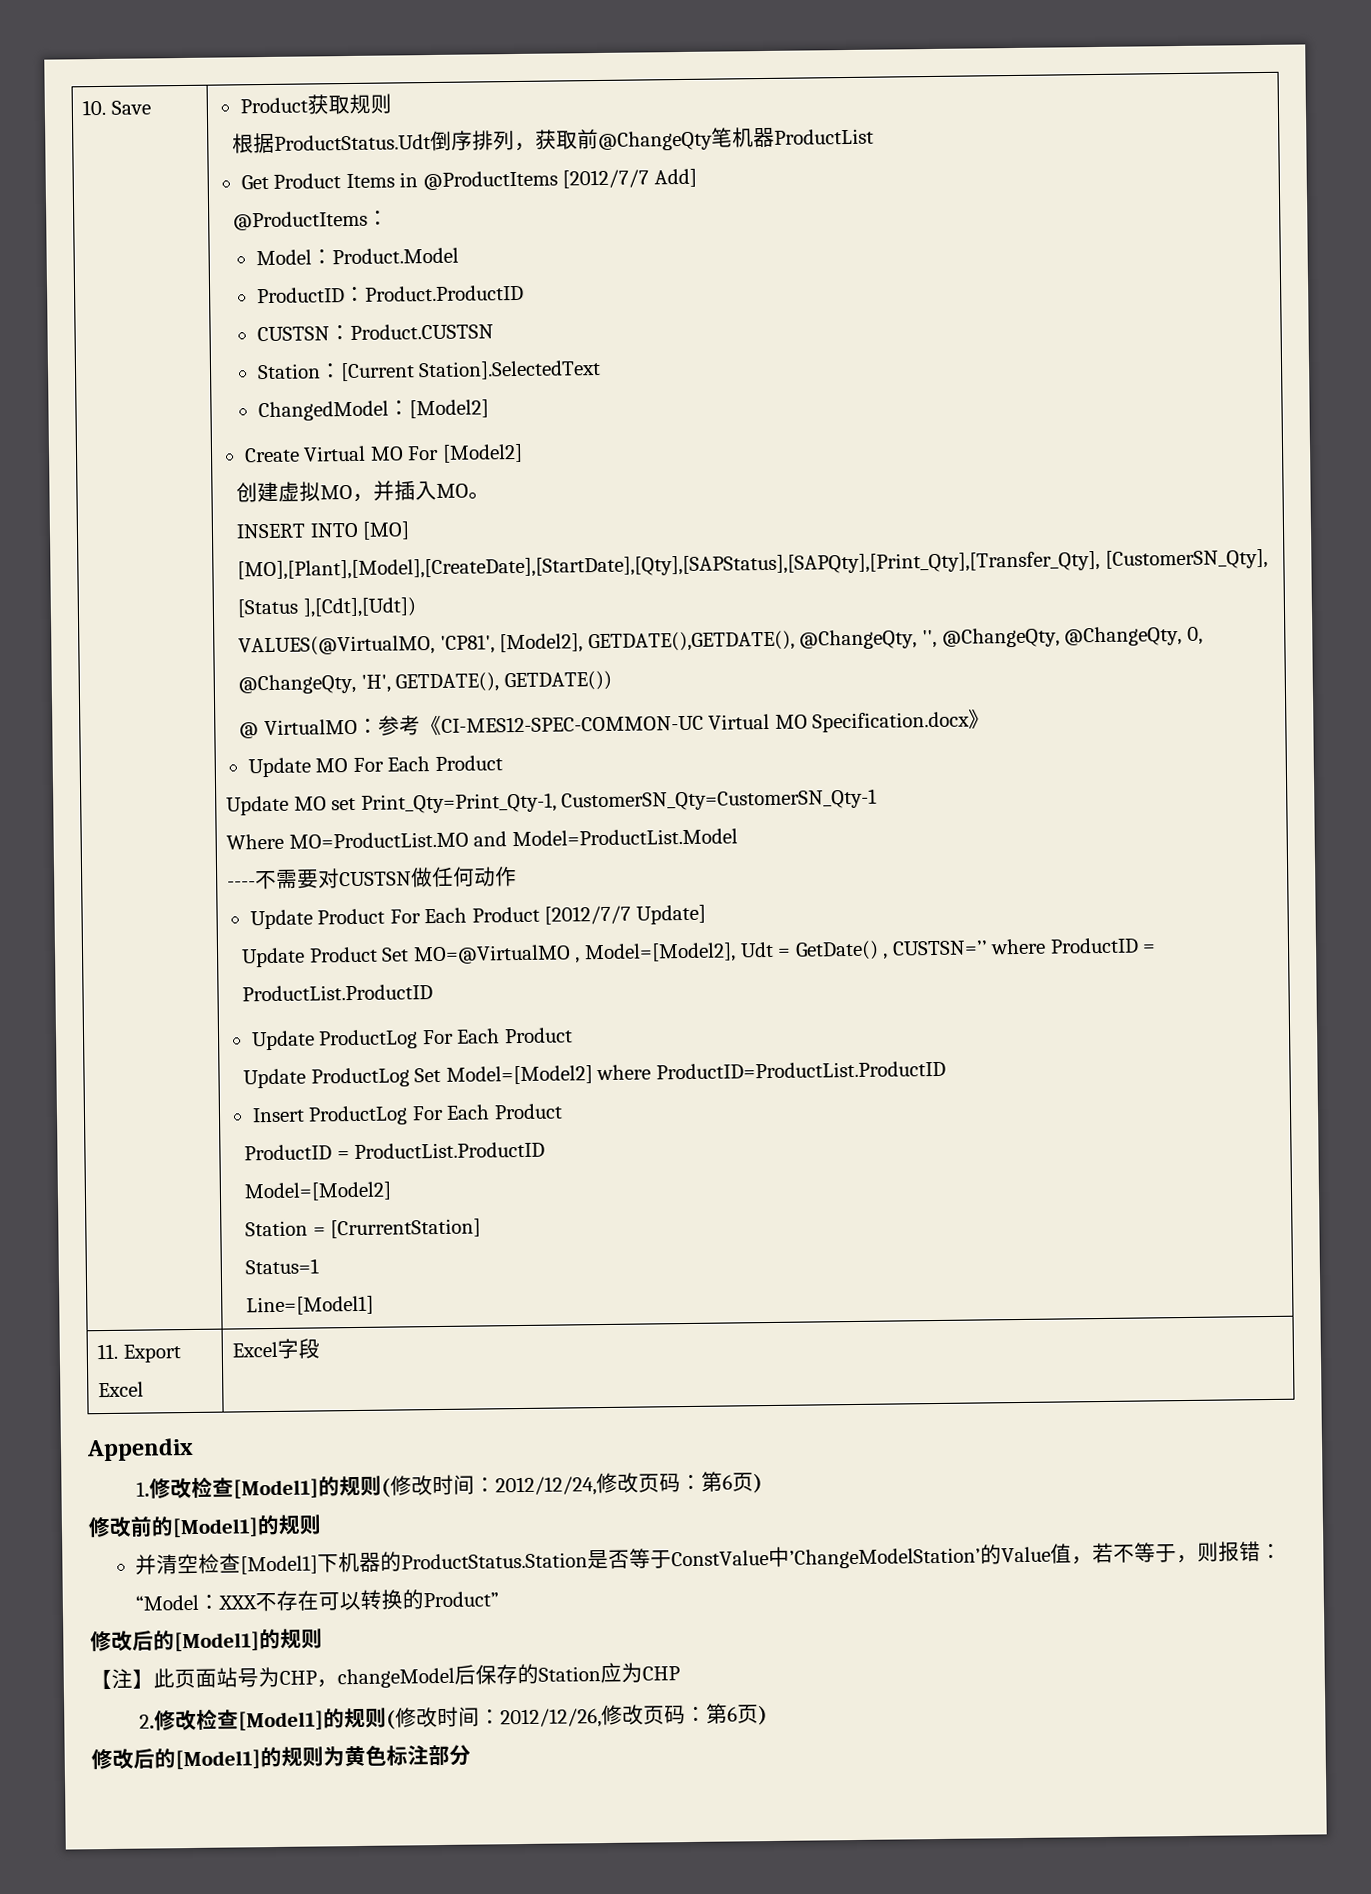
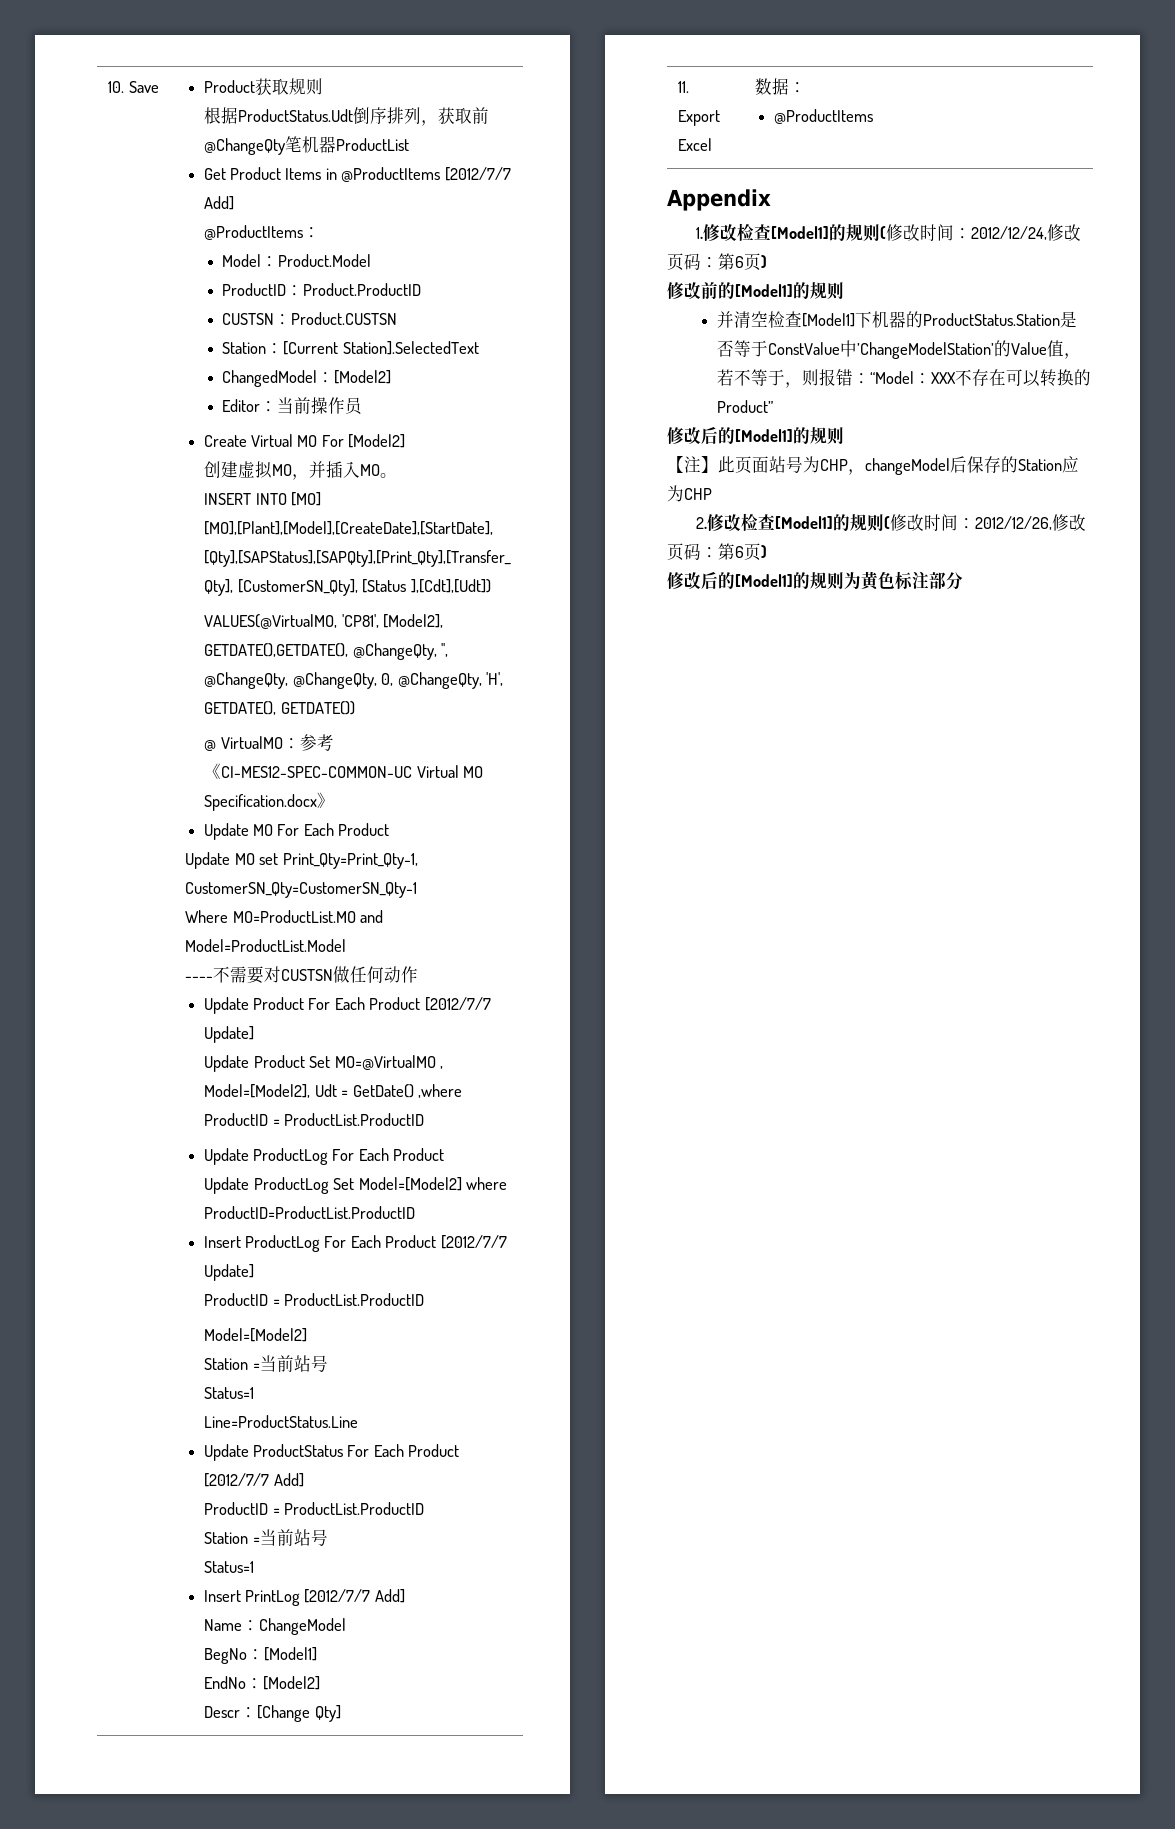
(489, 409) none -> [222,397,364,415] // Editor：当前操作员
[883,938,1047,960] , CUSTSN=’’ where -> [418,1084,463,1098] ,where
(563, 1111) none -> [440,1235,507,1249] [203,1264,254,1281] [2012/7/7 Update]
[330,1218,482,1239] [245,1258,320,1275] [246,1295,375,1316] [CrurrentStation] // Status=1 // Line=[Model1] -> [259,1355,328,1372] [204,1387,255,1399] [204,1415,359,1428] [203,1444,460,1461] [203,1473,304,1487] [204,1502,425,1515] [204,1529,328,1546] [204,1561,255,1573] [203,1589,405,1606] [204,1618,347,1635] [204,1647,318,1664] [204,1676,321,1690] [204,1705,341,1722] 当前站号 // Status=1 // Line=ProductStatus.Line // Update ProductStatus For Each Product [2012/7/7 Add] // ProductID = ProductList.ProductID // Station =当前站号 // Status=1 // Insert PrintLog [2012/7/7 Add] // Name：ChangeModel // BegNo：[Model1] // EndNo：[Model2] // Descr：[Change Qty]
[232,1338,321,1359] Excel字段 -> [755,78,807,95] [773,109,873,124] 数据： // @ProductItems

